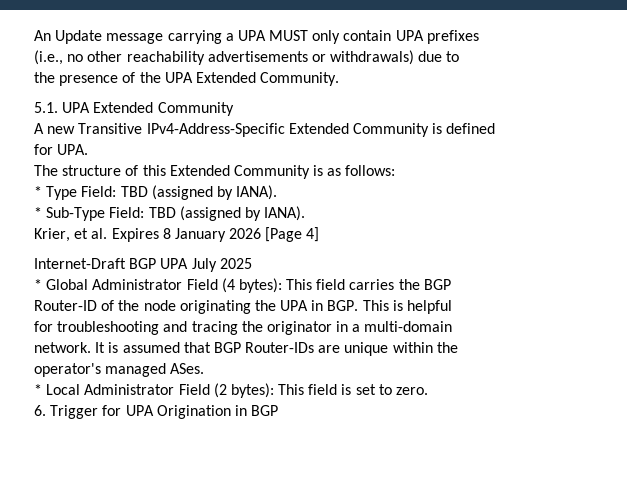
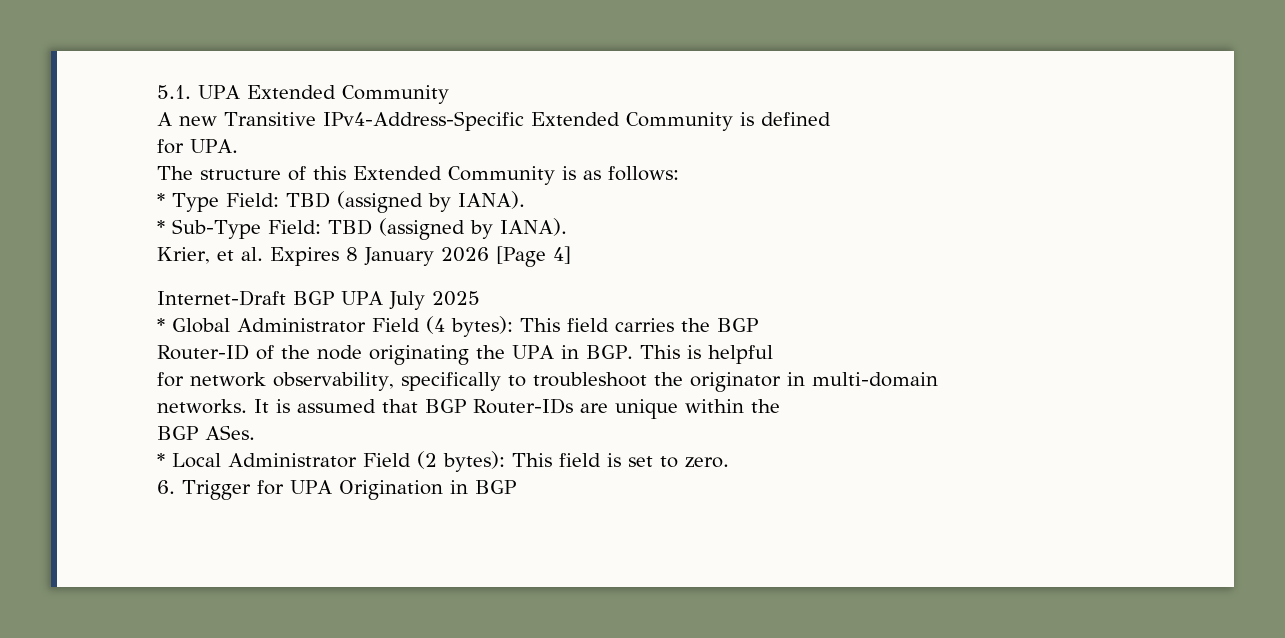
[34,30,479,44] [34,50,460,65] [34,72,340,86] An Update message carrying a UPA MUST only contain UPA prefixes // (i.e., no other reachability advertisements or withdrawals) due to // the presence of the UPA Extended Community. // -> (157, 92) none
[57,321,238,335] troubleshooting and tracing -> [190,372,647,391] network observability, specifically to troubleshoot
[352,324,361,332] a -> (805, 379) none
[34,342,91,353] network. -> [157,399,247,414] networks.
[34,363,167,377] operator's managed -> [157,426,198,440] BGP

